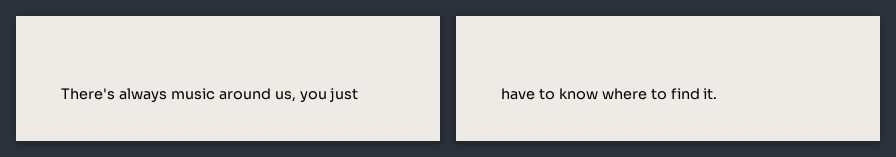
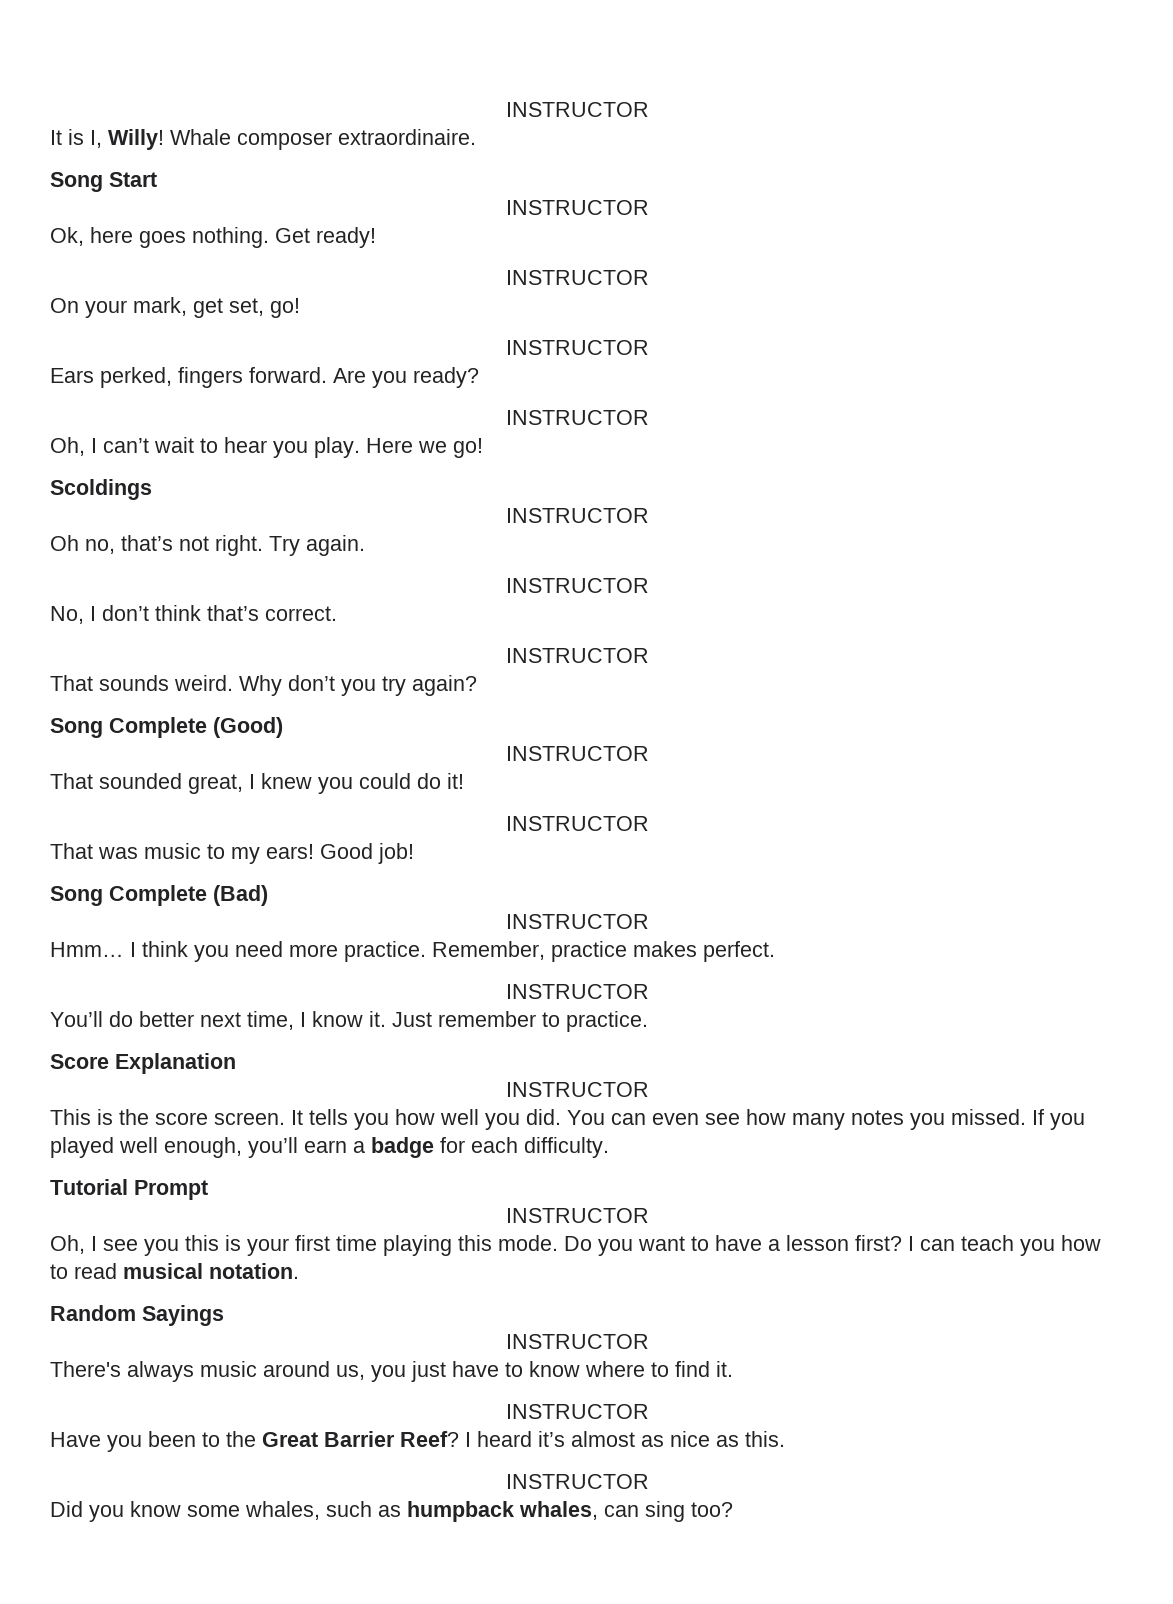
(61, 94) none -> [505,102,649,117] [50,129,476,150] [50,172,157,192] [505,200,649,215] [50,227,376,248] [505,270,649,285] [50,297,300,318] [505,340,649,355] [50,367,479,388] [505,410,649,425] [50,437,483,458] [50,479,152,500] [505,508,649,523] [50,535,365,556] [505,578,649,593] [50,605,337,624] [505,648,649,663] [50,675,477,696] [50,717,283,738] [505,746,649,761] [50,773,464,794] [505,816,649,831] [50,843,414,864] [50,885,268,906] [505,914,649,929] [50,941,775,962] [505,984,649,999] [50,1011,648,1032] [50,1053,236,1074] [505,1082,649,1097] [50,1109,1085,1130] [50,1137,609,1158] [50,1179,208,1200] [505,1208,649,1223] [50,1235,1101,1256] [50,1263,299,1279] [50,1305,224,1326] [505,1334,649,1349] INSTRUCTOR // It is I, Willy! Whale composer extraordinaire. // Song Start // INSTRUCTOR // Ok, here goes nothing. Get ready! // INSTRUCTOR // On your mark, get set, go! // INSTRUCTOR // Ears perked, fingers forward. Are you ready? // INSTRUCTOR // Oh, I can’t wait to hear you play. Here we go! // Scoldings // INSTRUCTOR // Oh no, that’s not right. Try again. // INSTRUCTOR // No, I don’t think that’s correct. // INSTRUCTOR // That sounds weird. Why don’t you try again? // Song Complete (Good) // INSTRUCTOR // That sounded great, I knew you could do it! // INSTRUCTOR // That was music to my ears! Good job! // Song Complete (Bad) // INSTRUCTOR // Hmm… I think you need more practice. Remember, practice makes perfect. // INSTRUCTOR // You’ll do better next time, I know it. Just remember to practice. // Score Explanation // INSTRUCTOR // This is the score screen. It tells you how well you did. You can even see how many notes you missed. If you played well enough, you’ll earn a badge for each difficulty. // Tutorial Prompt // INSTRUCTOR // Oh, I see you this is your first time playing this mode. Do you want to have a lesson first? I can teach you how to read musical notation. // Random Sayings // INSTRUCTOR //
(718, 94) none -> [505,1404,649,1419] [50,1431,785,1452] [505,1474,649,1489] [50,1501,733,1522] // INSTRUCTOR // Have you been to the Great Barrier Reef? I heard it’s almost as nice as this. // INSTRUCTOR // Did you know some whales, such as humpback whales, can sing too?

